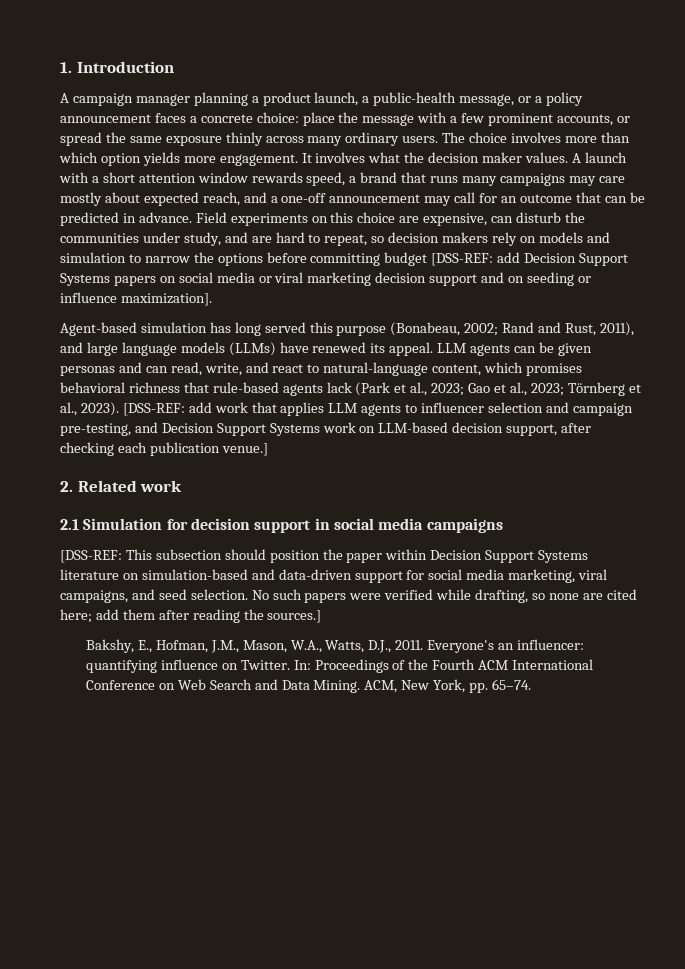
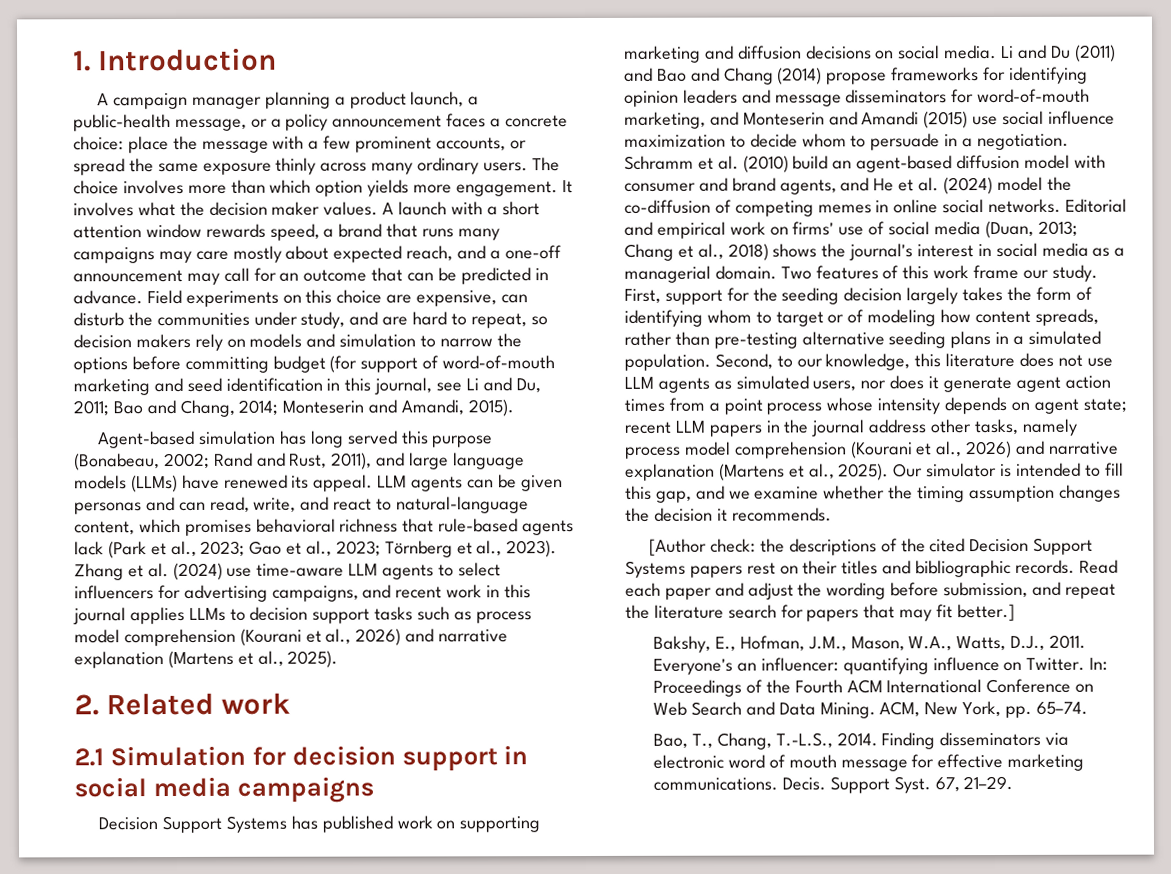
[431,252,629,266] [60,272,591,286] [60,292,212,306] [DSS-REF: add Decision Support Systems papers on social media or viral marketing decision support and on seeding or influence maximization]. -> [329,355,556,373] [73,377,541,396] [73,399,514,417] (for support of word-of-mouth marketing and seed identification in this journal, see Li and Du, 2011; Bao and Chang, 2014; Monteserin and Amandi, 2015).
[122,402,633,416] [60,422,592,436] [60,442,268,456] [DSS-REF: add work that applies LLM agents to influencer selection and campaign pre-testing, and Decision Support Systems work on LLM-based decision support, after checking each publication venue.] -> [74,562,501,581] [74,584,531,602] [73,606,532,625] [74,628,509,647] [74,650,339,669] Zhang et al. (2024) use time-aware LLM agents to select influencers for advertising campaigns, and recent work in this journal applies LLMs to decision support tasks such as process model comprehension (Kourani et al., 2026) and narrative explanation (Martens et al., 2025).
[60,549,589,563] [60,569,608,583] [60,589,637,603] [60,609,322,623] [DSS-REF: This subsection should position the paper within Decision Support Systems literature on simulation-based and data-driven support for social media marketing, viral campaigns, and seed selection. No such papers were verified while drafting, so none are cited here; add them after reading the sources.] -> [98,815,541,834] [624,44,1116,63] [624,66,1088,85] [624,88,1091,107] [624,110,1115,129] [624,133,1069,151] [624,154,1106,173] [624,176,1072,195] [624,198,1127,217] [624,220,1078,239] [624,242,1126,261] [624,264,1098,283] [624,286,1093,305] [624,308,1099,327] [624,330,1101,349] [624,352,1113,371] [624,375,1111,393] [624,396,1127,415] [624,418,1077,437] [625,440,1119,459] [625,462,1124,481] [625,484,1121,503] [625,507,832,522] [649,537,1094,556] [625,559,1118,578] [625,581,1116,600] [625,603,1015,622] Decision Support Systems has published work on supporting marketing and diffusion decisions on social media. Li and Du (2011) and Bao and Chang (2014) propose frameworks for identifying opinion leaders and message disseminators for word-of-mouth marketing, and Monteserin and Amandi (2015) use social influence maximization to decide whom to persuade in a negotiation. Schramm et al. (2010) build an agent-based diffusion model with consumer and brand agents, and He et al. (2024) model the co-diffusion of competing memes in online social networks. Editorial and empirical work on firms' use of social media (Duan, 2013; Chang et al., 2018) shows the journal's interest in social media as a managerial domain. Two features of this work frame our study. First, support for the seeding decision largely takes the form of identifying whom to target or of modeling how content spreads, rather than pre-testing alternative seeding plans in a simulated population. Second, to our knowledge, this literature does not use LLM agents as simulated users, nor does it generate agent action times from a point process whose intensity depends on agent state; recent LLM papers in the journal address other tasks, namely process model comprehension (Kourani et al., 2026) and narrative explanation (Martens et al., 2025). Our simulator is intended to fill this gap, and we examine whether the timing assumption changes the decision it recommends. // [Author check: the descriptions of the cited Decision Support Systems papers rest on their titles and bibliographic records. Read each paper and adjust the wording before submission, and repeat the literature search for papers that may fit better.]
(532, 684) none -> [653,731,1070,750] [653,753,1085,772] [653,775,1014,794] // Bao, T., Chang, T.-L.S., 2014. Finding disseminators via electronic word of mouth message for effective marketing communications. Decis. Support Syst. 67, 21–29.

